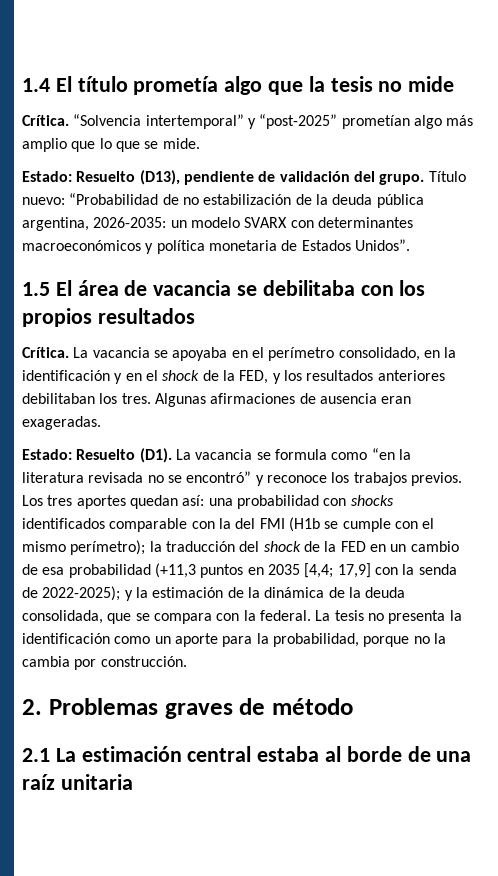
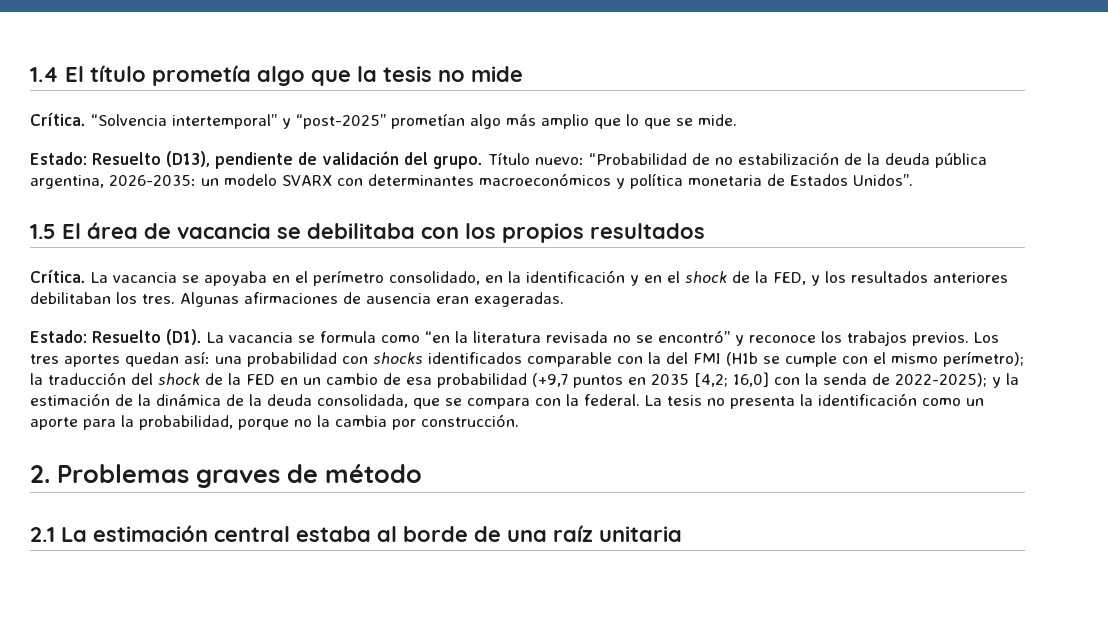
[154,563,196,578] (+11,3 -> [532,373,568,387] (+9,7
[304,563,371,578] [4,4; 17,9] -> [694,372,769,387] [4,2; 16,0]

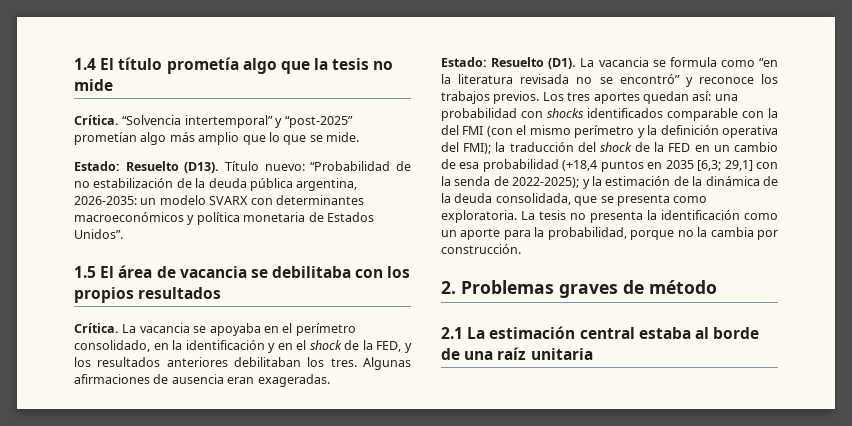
[166,151,483,169] (D13), pendiente de validación del grupo. -> [184,162,220,173] (D13).
[726,351,1024,367] (H1b se cumple con el mismo perímetro); -> [486,125,778,138] [441,142,492,154] (con el mismo perímetro y la definición operativa del FMI);
[532,373,568,387] (+9,7 -> [562,160,598,171] (+18,4
[694,372,769,387] [4,2; 16,0] -> [697,160,753,171] [6,3; 29,1]
[467,394,640,409] compara con la federal. -> [616,194,708,206] [441,210,517,223] presenta como exploratoria.

